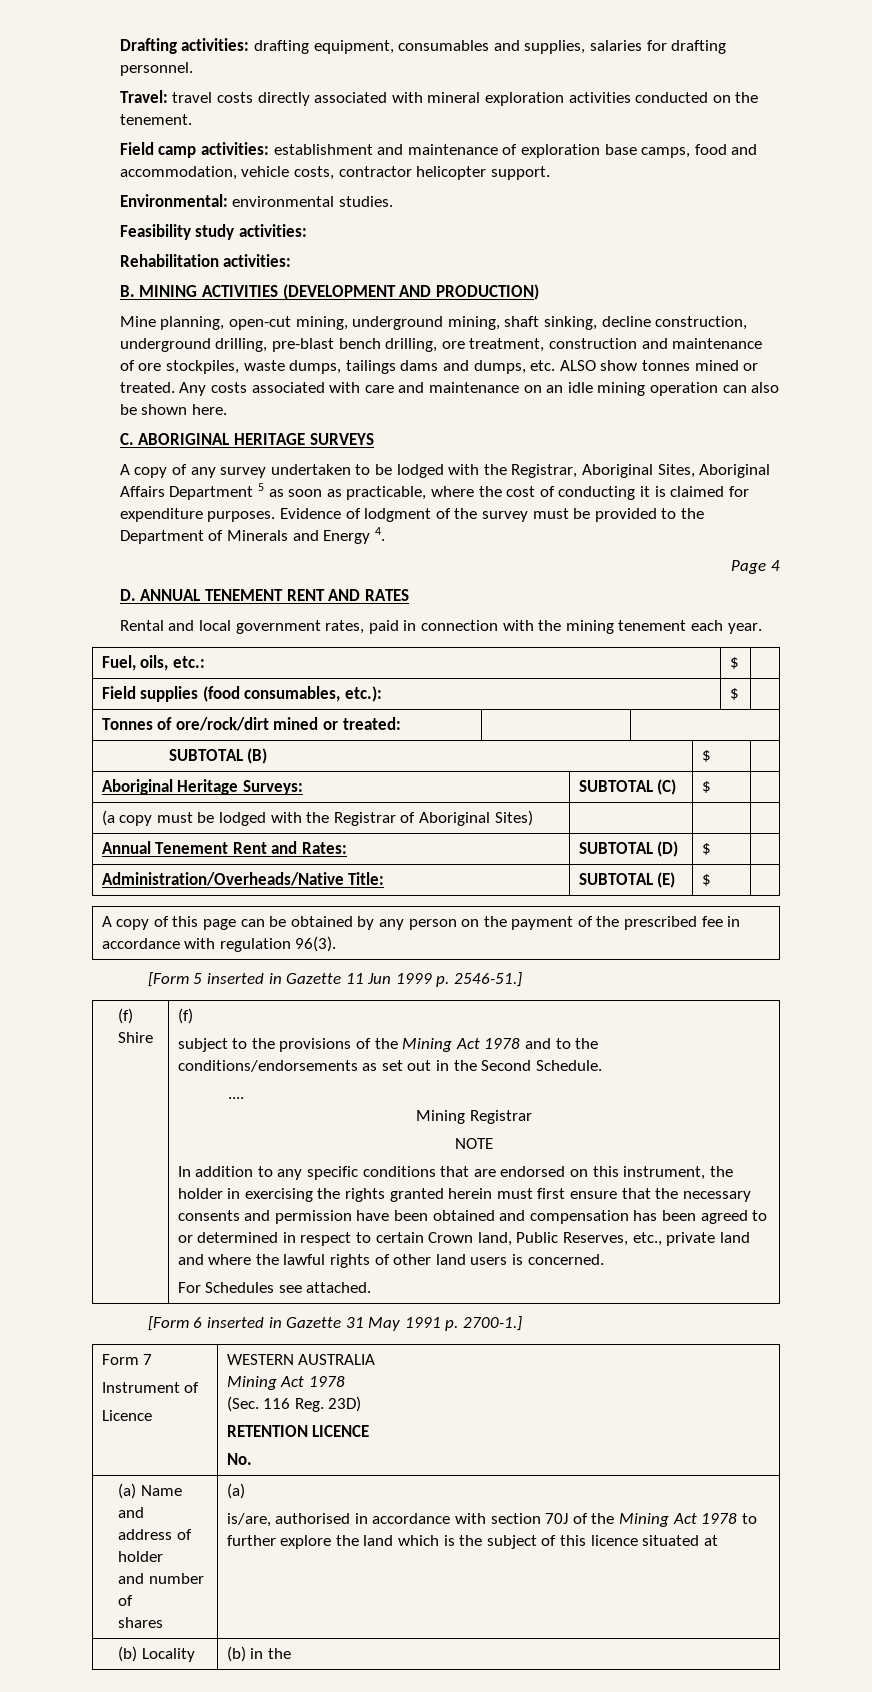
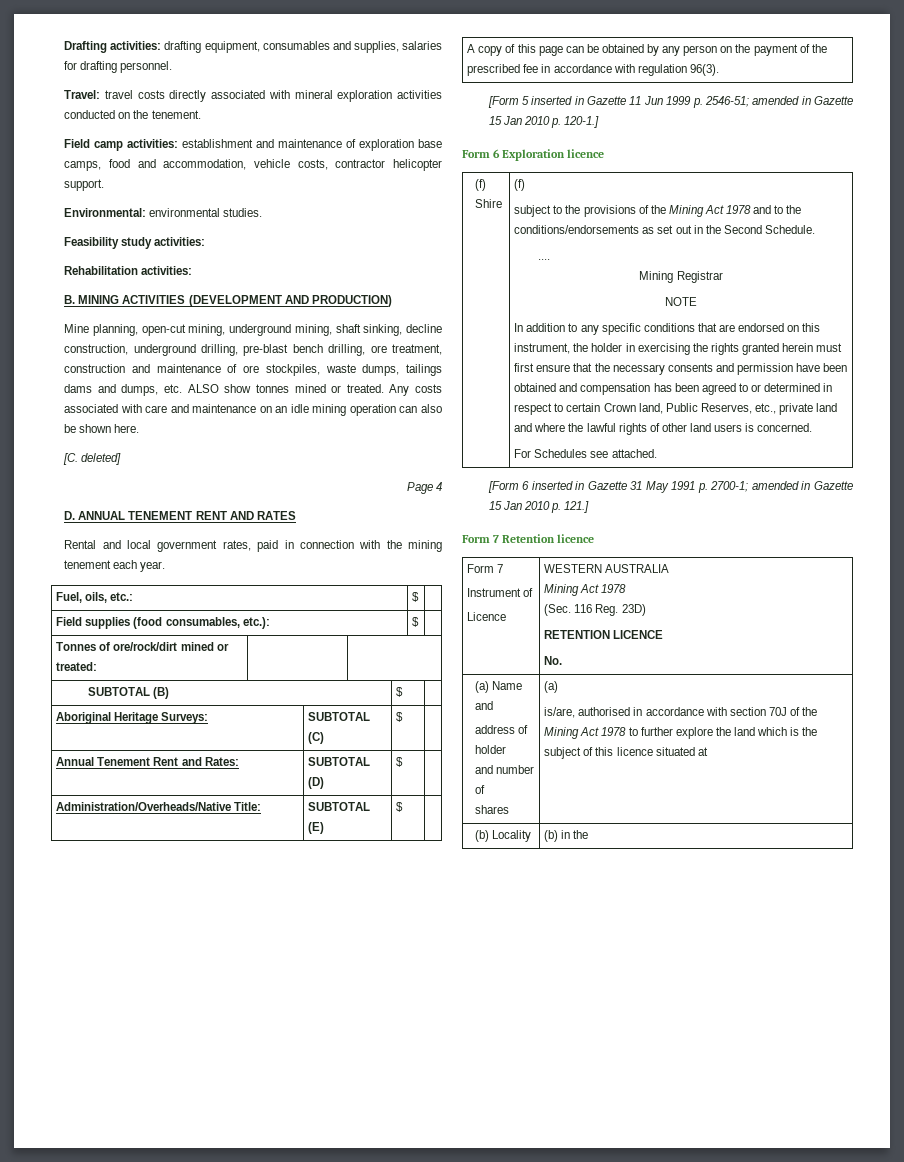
[119,433,374,445] [119,464,771,478] [119,483,749,500] [119,508,704,522] [119,527,385,544] C. ABORIGINAL HERITAGE SURVEYS // A copy of any survey undertaken to be lodged with the Registrar, Aboriginal Sites, Aboriginal Affairs Department 5 as soon as practicable, where the cost of conducting it is claimed for expenditure purposes. Evidence of lodgment of the survey must be provided to the Department of Minerals and Energy 4. -> [63,453,122,465] [C. deleted]
[101,810,533,826] // (a copy must be lodged with the Registrar of Aboriginal Sites) | | | -> (404, 717) none
[454,972,523,987] 2546-51.] -> [704,96,853,107] [488,116,599,128] [462,149,605,161] 2546-51; amended in Gazette 15 Jan 2010 p. 120-1.] // Form 6 Exploration licence
[463,1316,523,1331] 2700-1.] -> [710,481,853,492] [488,501,589,513] [462,534,595,543] 2700-1; amended in Gazette 15 Jan 2010 p. 121.] // Form 7 Retention licence

